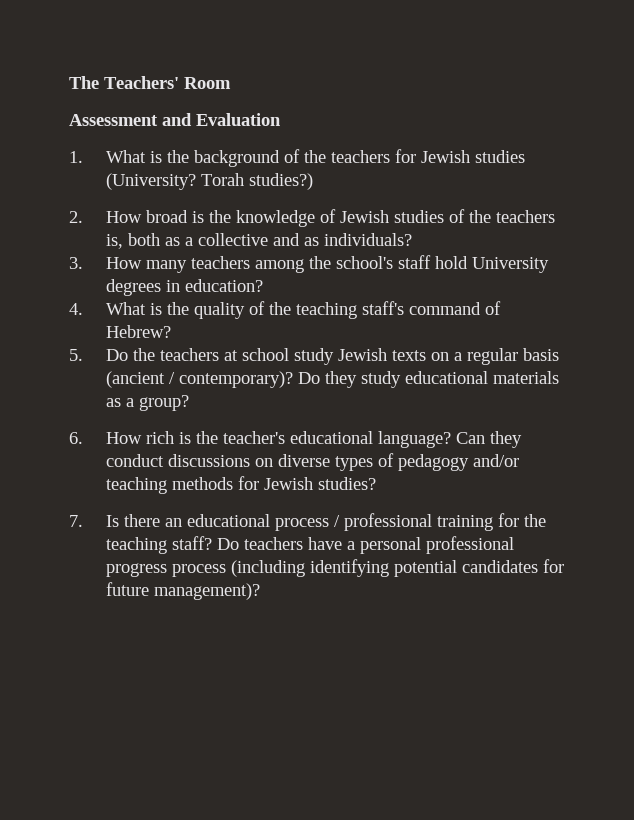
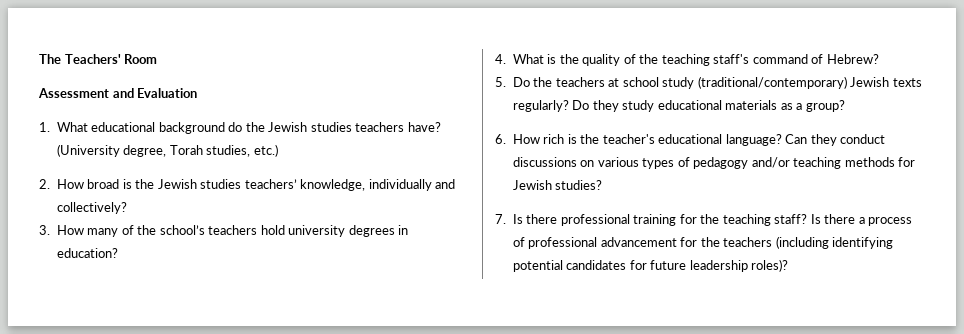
[149,149,525,167] [105,173,313,190] is the background of the teachers for Jewish studies (University? Torah studies?) -> [91,122,441,134] [56,144,278,157] educational background do the Jewish studies teachers have? (University degree, Torah studies, etc.)
[235,209,555,227] [105,233,412,249] [69,255,549,273] knowledge of Jewish studies of the teachers is, both as a collective and as individuals? // 3. How many teachers among the school's staff hold University -> [157,179,456,191] [56,202,127,214] [39,225,346,237] Jewish studies teachers’ knowledge, individually and collectively? // 3. How many of the school’s teachers hold university
(334, 356) none -> [697,76,847,89] (traditional/contemporary)
[430,348,559,365] [105,371,293,388] on a regular basis (ancient / contemporary)? -> [512,100,569,112] regularly?
[277,454,330,467] diverse -> [597,157,639,167] various
[164,514,340,531] an educational process / -> (558, 219) none
[216,536,514,554] [105,563,226,577] Do teachers have a personal professional progress process -> [810,214,913,226] [512,237,773,249] Is there a process of professional advancement for the teachers
[153,583,260,600] management)? -> [689,259,789,272] leadership roles)?

